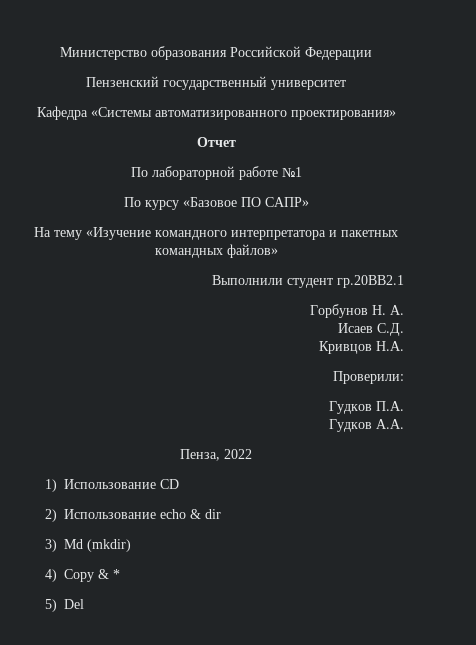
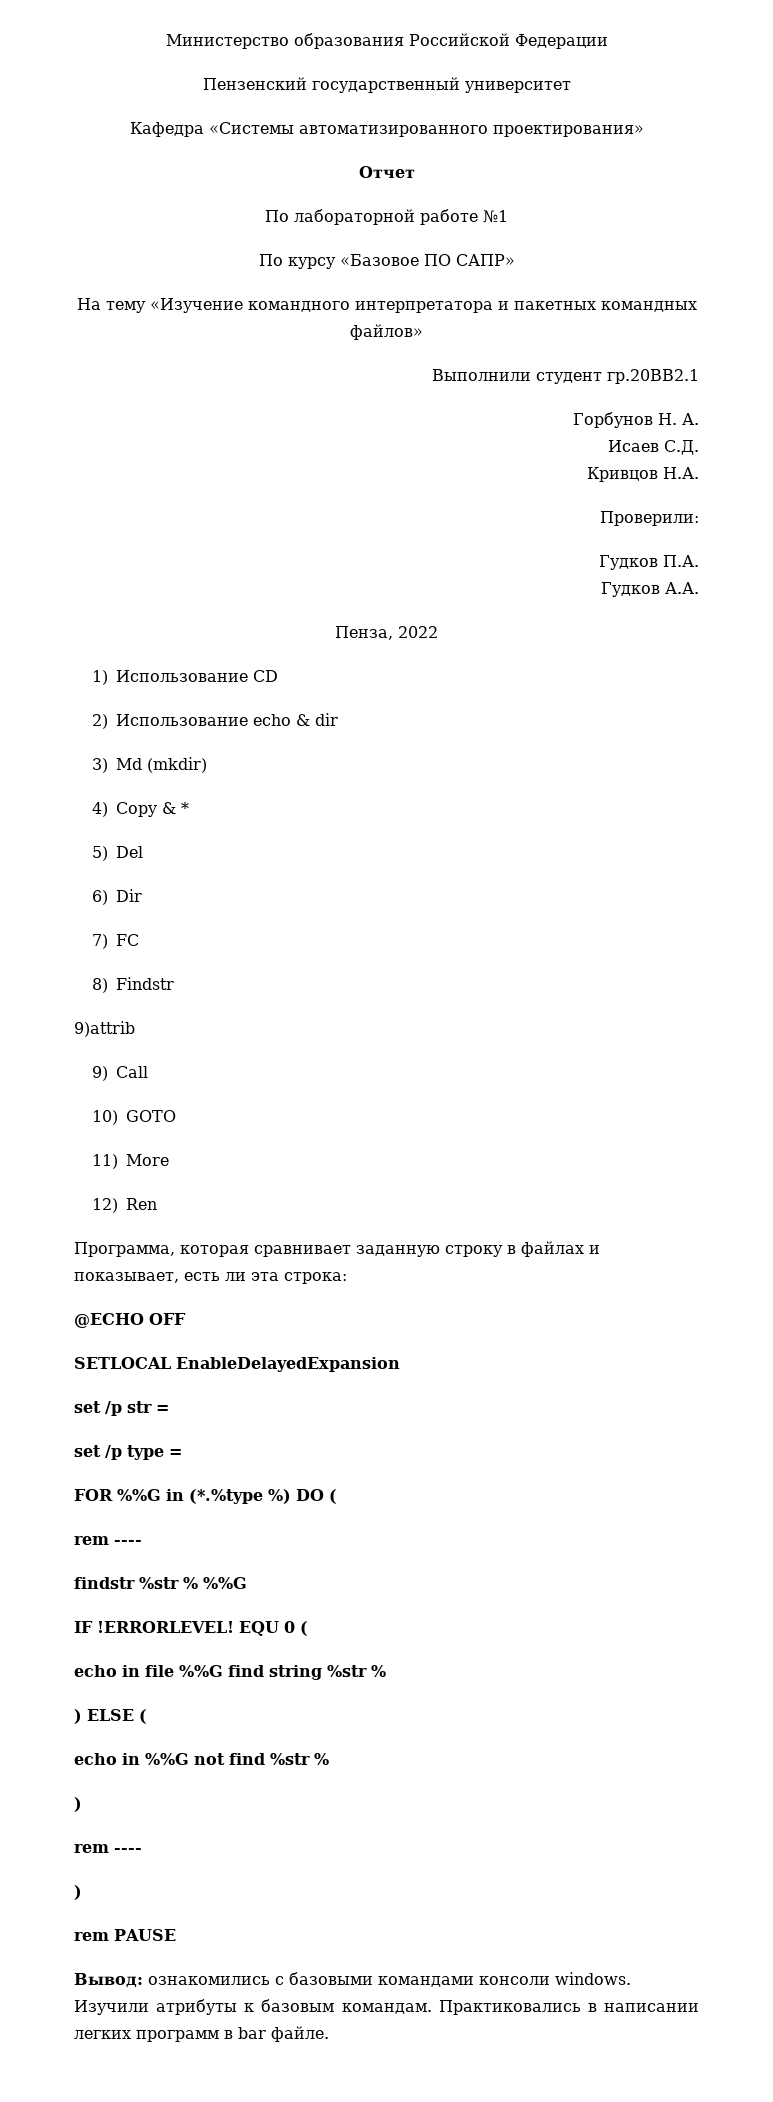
(84, 604) none -> [91,889,142,905] [91,934,139,949] [91,977,174,993] [74,1021,135,1037] [91,1066,148,1081] [91,1110,176,1125] [91,1154,169,1169] [91,1198,157,1213] [74,1241,600,1257] [74,1272,347,1284] [74,1313,186,1328] [74,1357,400,1372] [74,1401,169,1416] [74,1445,182,1460] [74,1489,337,1504] [74,1536,142,1545] [74,1577,247,1589] [74,1621,308,1636] [74,1665,386,1680] [74,1709,147,1724] [74,1753,329,1765] [74,1797,82,1812] [74,1844,142,1853] [74,1885,82,1900] [74,1929,176,1941] [74,1972,631,1988] [74,1999,699,2015] [74,2026,329,2042] // 6) Dir // 7) FC // 8) Findstr // 9)attrib // 9) Call // 10) GOTO // 11) More // 12) Ren // Программа, которая сравнивает заданную строку в файлах и показывает, есть ли эта строка: // @ECHO OFF // SETLOCAL EnableDelayedExpansion // set /p str = // set /p type = // FOR %%G in (*.%type %) DO ( // rem ---- // findstr %str % %%G // IF !ERRORLEVEL! EQU 0 ( // echo in file %%G find string %str % // ) ELSE ( // echo in %%G not find %str % // ) // rem ---- // ) // rem PAUSE // Вывод: ознакомились с базовыми командами консоли windows. Изучили атрибуты к базовым командам. Практиковались в написании легких программ в bar файле.

